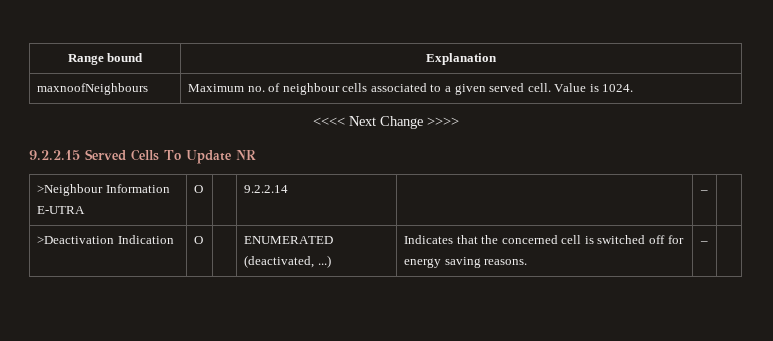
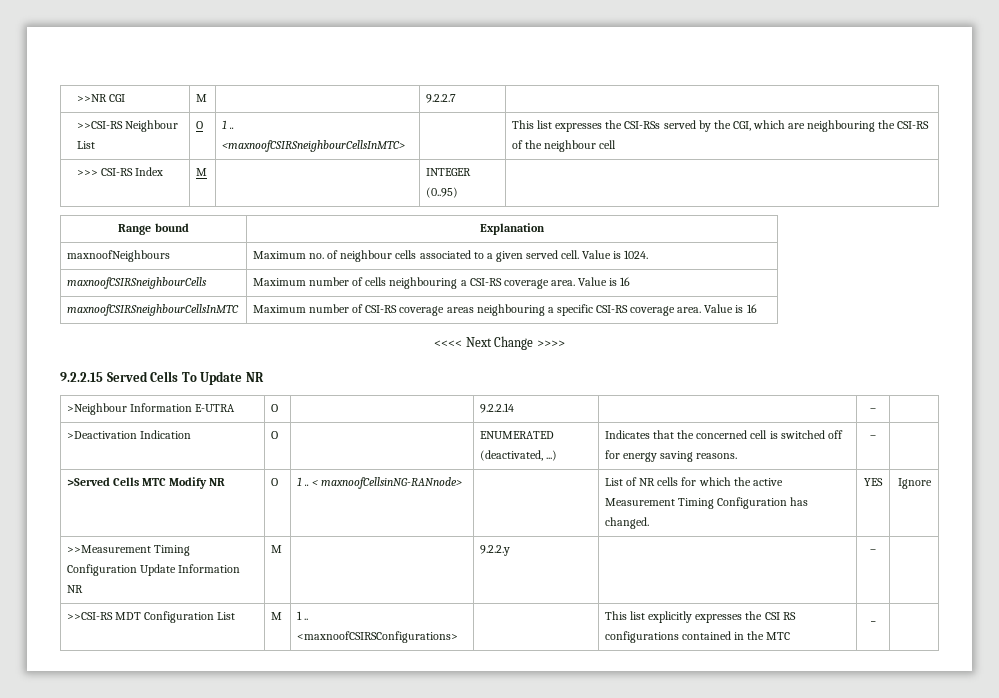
(67, 59) none -> [76,94,125,102] [196,94,208,102] [426,94,457,103] [76,120,178,132] [76,141,95,149] [196,121,204,129] [222,120,235,129] [222,140,406,152] [512,120,930,132] [512,140,617,152] [76,167,163,176] [196,168,208,176] [426,168,472,176] [426,187,459,198] >>NR CGI | M | | 9.2.2.7 | // >>CSI-RS Neighbour List | O | 1 .. <maxnoofCSIRSneighbourCellsInMTC> | | This list expresses the CSI-RSs served by the CGI, which are neighbouring the CSI-RS of the neighbour cell // >>> CSI-RS Index | M | | INTEGER (0..95) | //
(634, 88) none -> [67,277,208,289] [253,277,631,289] [67,304,240,316] [253,304,757,316] // maxnoofCSIRSneighbourCells | Maximum number of cells neighbouring a CSI-RS coverage area. Value is 16 // maxnoofCSIRSneighbourCellsInMTC | Maximum number of CSI-RS coverage areas neighbouring a specific CSI-RS coverage area. Value is 16
(708, 242) none -> [67,477,226,489] [271,478,279,486] [297,477,463,489] [605,477,783,486] [605,497,809,509] [605,517,650,529] [864,478,883,486] [897,478,932,489] [67,545,191,556] [67,564,241,576] [67,585,84,593] [271,545,283,553] [480,545,511,556] [870,549,876,553] [67,611,236,623] [271,612,283,620] [297,611,309,620] [297,631,459,643] [605,611,796,623] [605,631,791,643] [871,620,876,622] // >Served Cells MTC Modify NR | O | 1 .. < maxnoofCellsinNG-RANnode> | | List of NR cells for which the active Measurement Timing Configuration has changed. | YES | Ignore // >>Measurement Timing Configuration Update Information NR | M | | 9.2.2.y | | – | // >>CSI-RS MDT Configuration List | M | 1 .. <maxnoofCSIRSConfigurations> | | This list explicitly expresses the CSI RS configurations contained in the MTC | _ |

